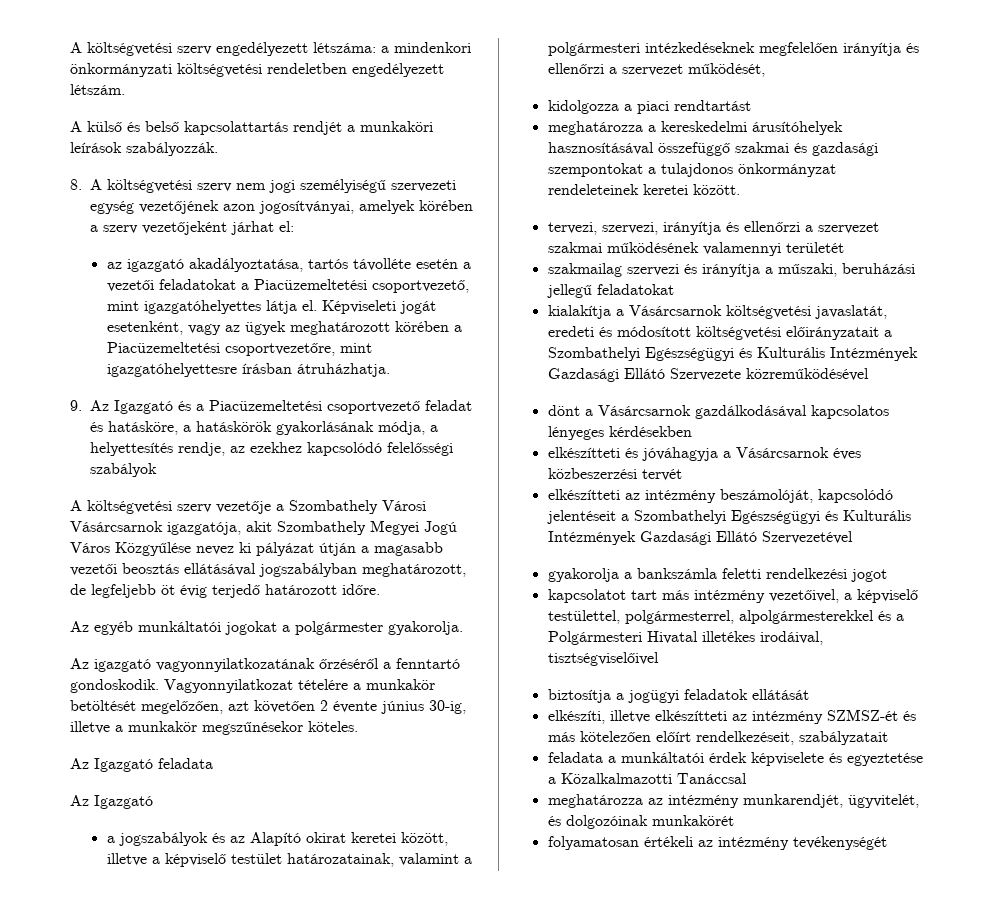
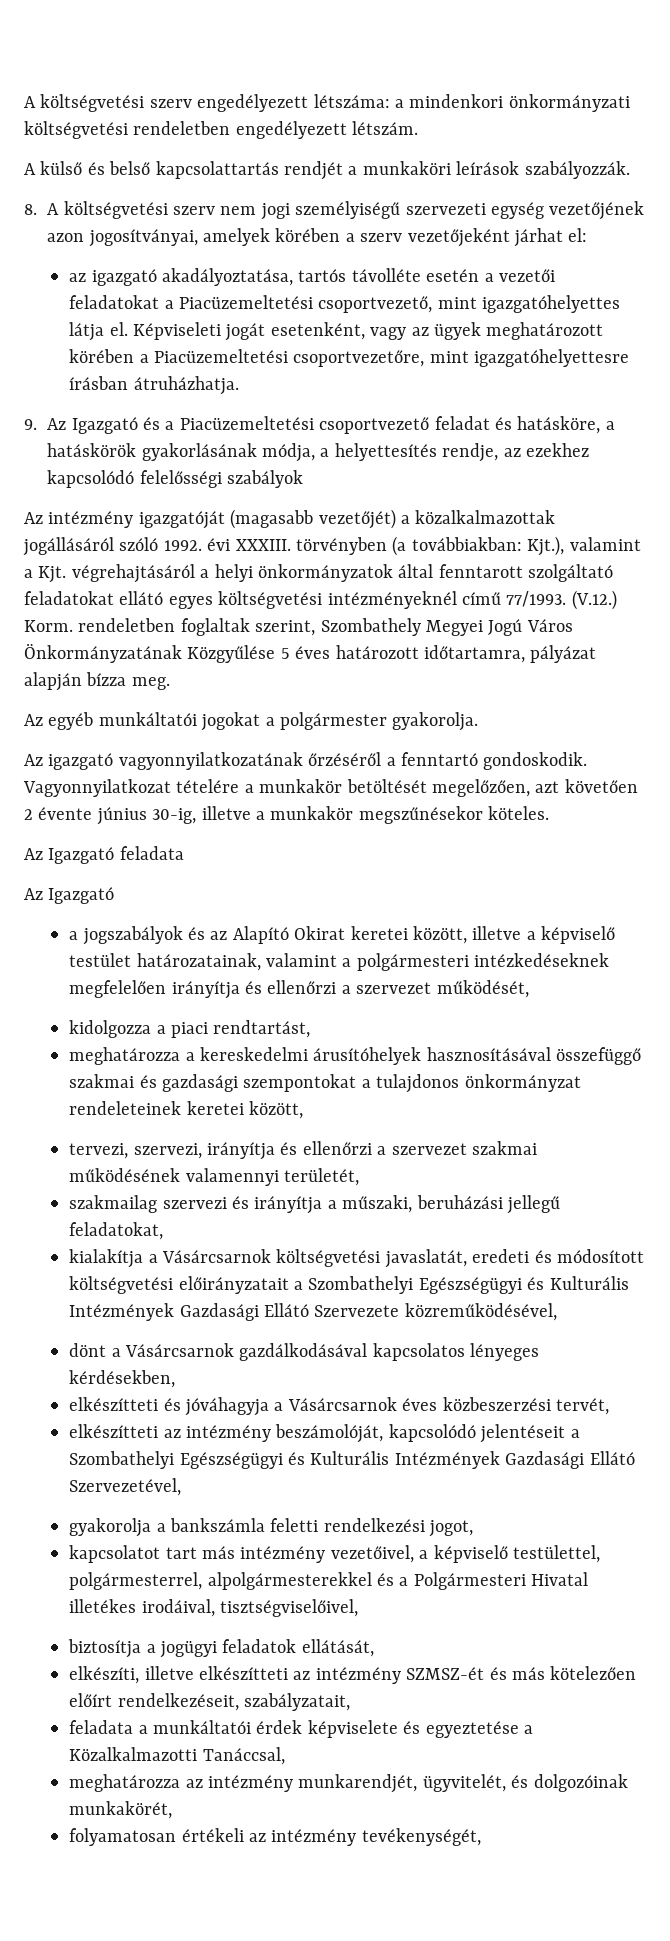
[70,500,426,514] [70,520,457,535] [70,542,443,556] [70,563,466,577] [70,584,380,598] A költségvetési szerv vezetője a Szombathely Városi Vásárcsarnok igazgatója, akit Szombathely Megyei Jogú Város Közgyűlése nevez ki pályázat útján a magasabb vezetői beosztás ellátásával jogszabályban meghatározott, de legfeljebb öt évig terjedő határozott időre. -> [24,509,556,529] [23,536,641,556] [24,564,614,583] [24,590,617,610] [24,618,573,636] [24,643,597,663] [24,672,170,691] Az intézmény igazgatóját (magasabb vezetőjét) a közalkalmazottak jogállásáról szóló 1992. évi XXXIII. törvényben (a továbbiakban: Kjt.), valamint a Kjt. végrehajtásáról a helyi önkormányzatok által fenntarott szolgáltató feladatokat ellátó egyes költségvetési intézményeknél című 77/1993. (V.12.) Korm. rendeletben foglaltak szerint, Szombathely Megyei Jogú Város Önkormányzatának Közgyűlése 5 éves határozott időtartamra, pályázat alapján bízza meg.
[305,832,346,843] okirat -> [294,926,346,940] Okirat
[673,100,751,111] rendtartást -> [213,1020,311,1038] rendtartást,
[692,184,740,195] között. -> [249,1101,304,1119] között,
[785,242,844,253] területét -> [284,1168,360,1186] területét,
[596,284,674,295] feladatokat -> [69,1222,164,1240] feladatokat,
[745,368,869,381] közreműködésével -> [404,1303,557,1321] közreműködésével,
[608,426,692,437] kérdésekben -> [69,1370,176,1388] kérdésekben,
[641,469,682,481] tervét -> [556,1398,610,1415] tervét,
[761,531,853,544] Szervezetével -> [69,1478,182,1496] Szervezetével,
[850,569,887,582] jogot -> [429,1520,474,1537] jogot,
[547,652,659,666] tisztségviselőivel -> [220,1599,359,1617] tisztségviselőivel,
[751,689,809,700] ellátását -> [301,1639,374,1657] ellátását,
[798,731,888,745] szabályzatait -> [244,1693,351,1711] szabályzatait,
[676,773,747,784] Tanáccsal -> [202,1747,285,1765] Tanáccsal,
[651,815,734,826] munkakörét -> [69,1801,173,1819] munkakörét,
[792,836,887,850] tevékenységét -> [361,1828,481,1846] tevékenységét,

